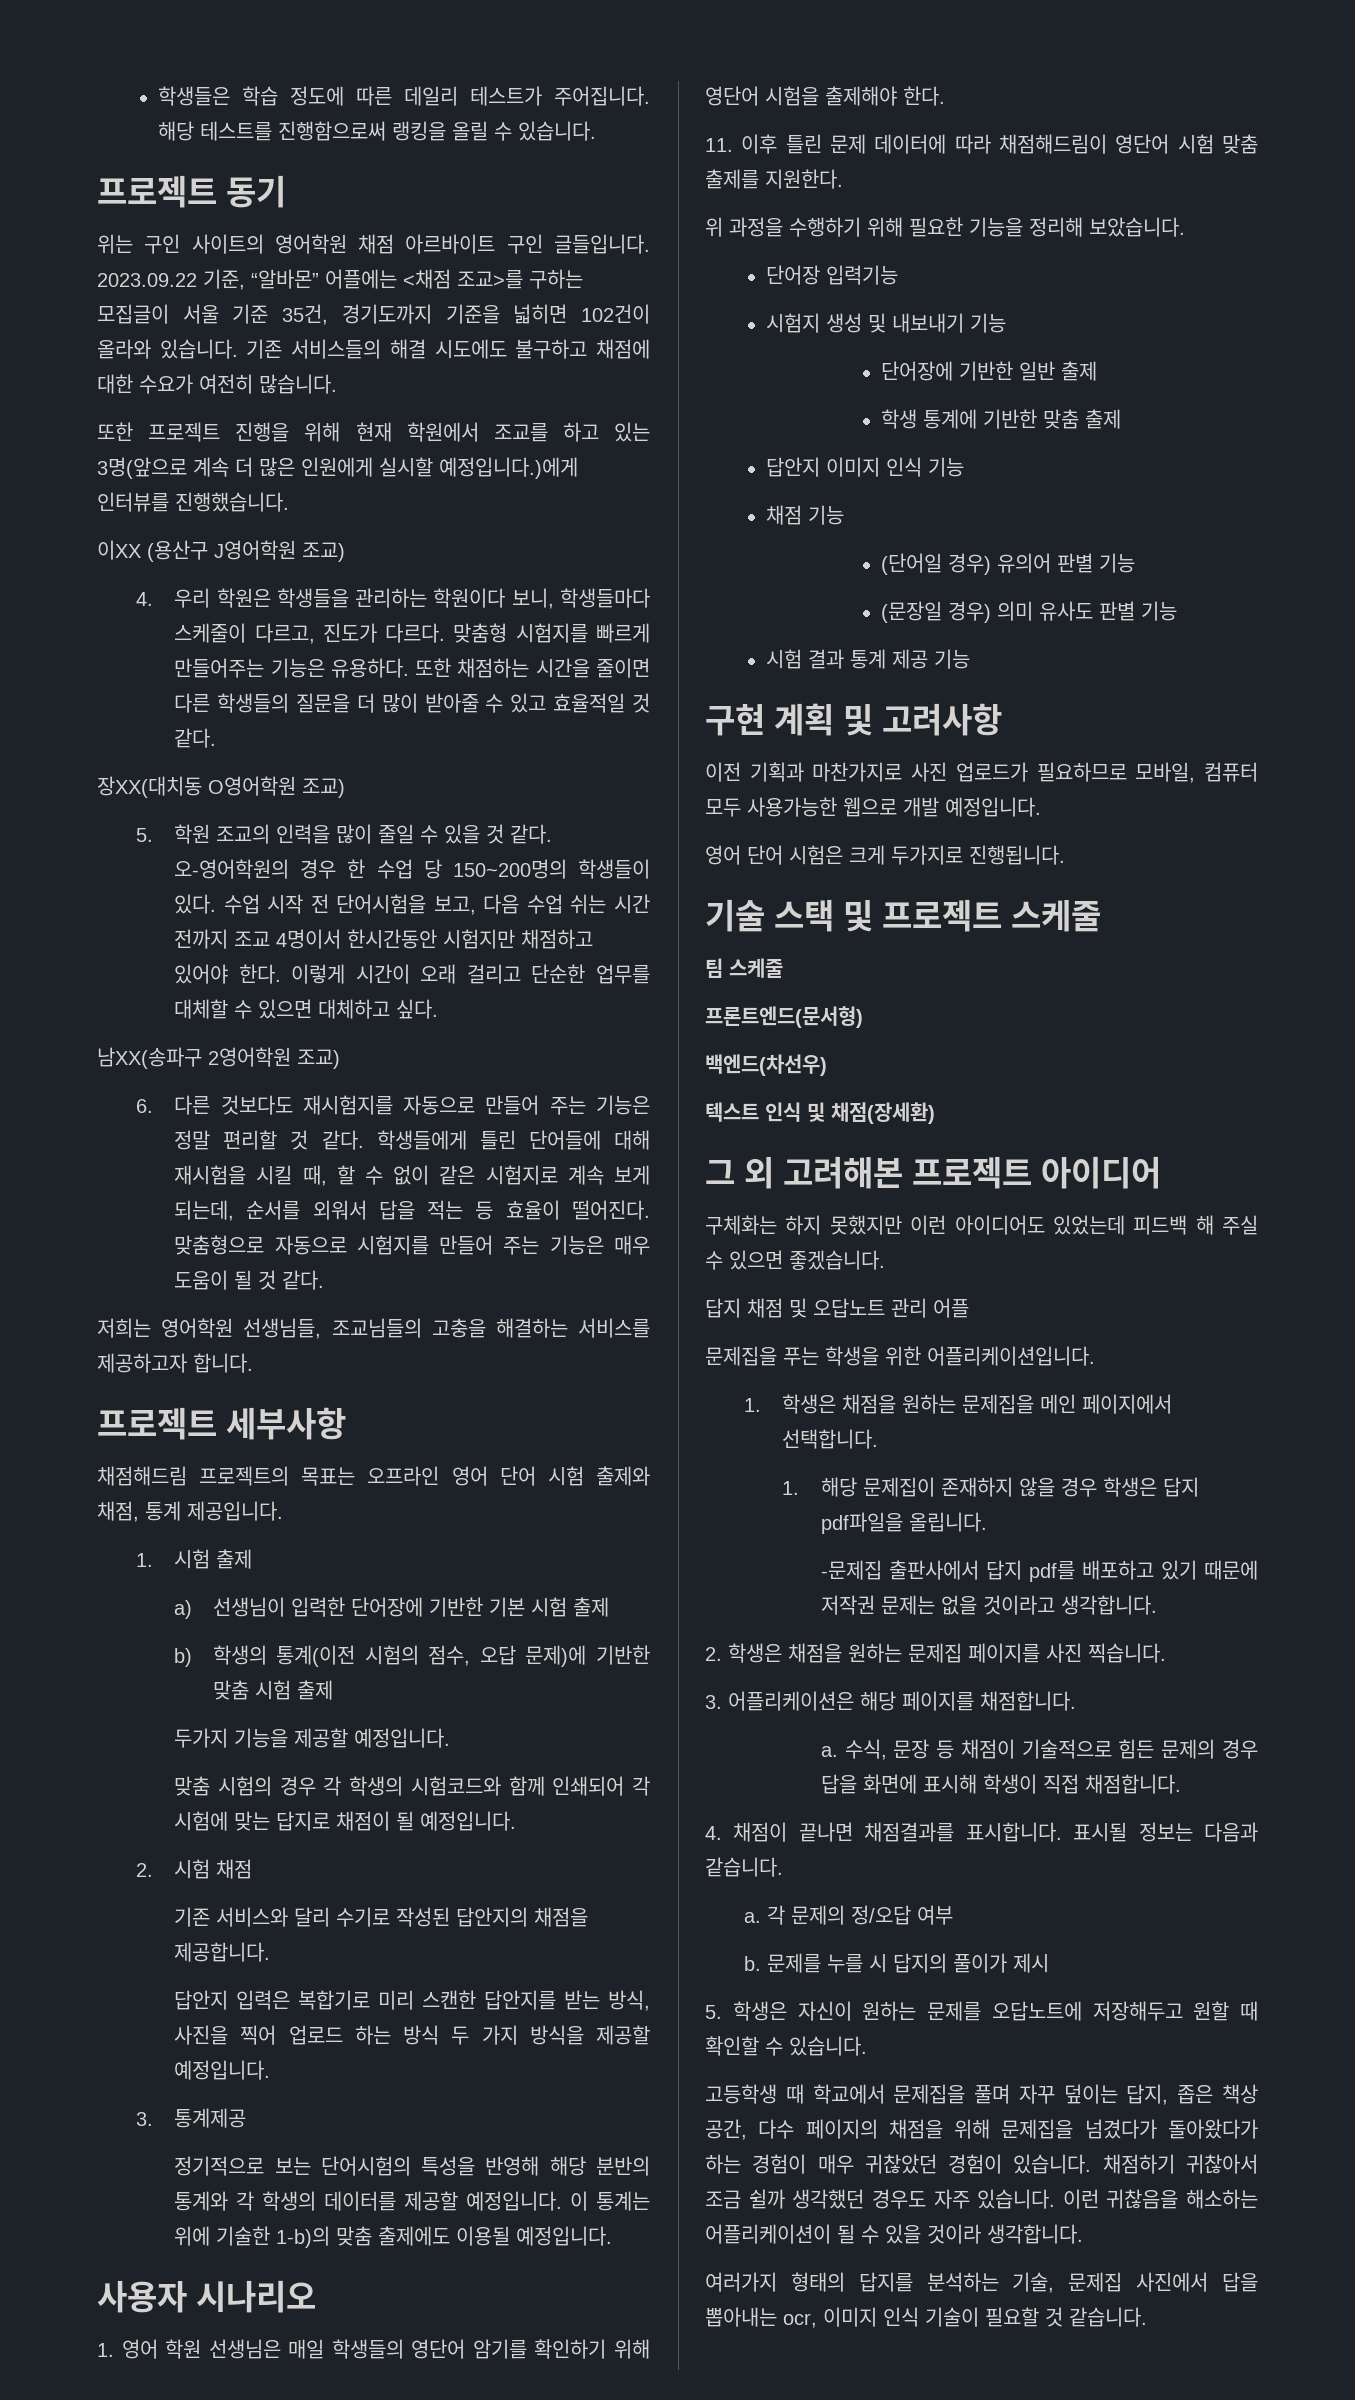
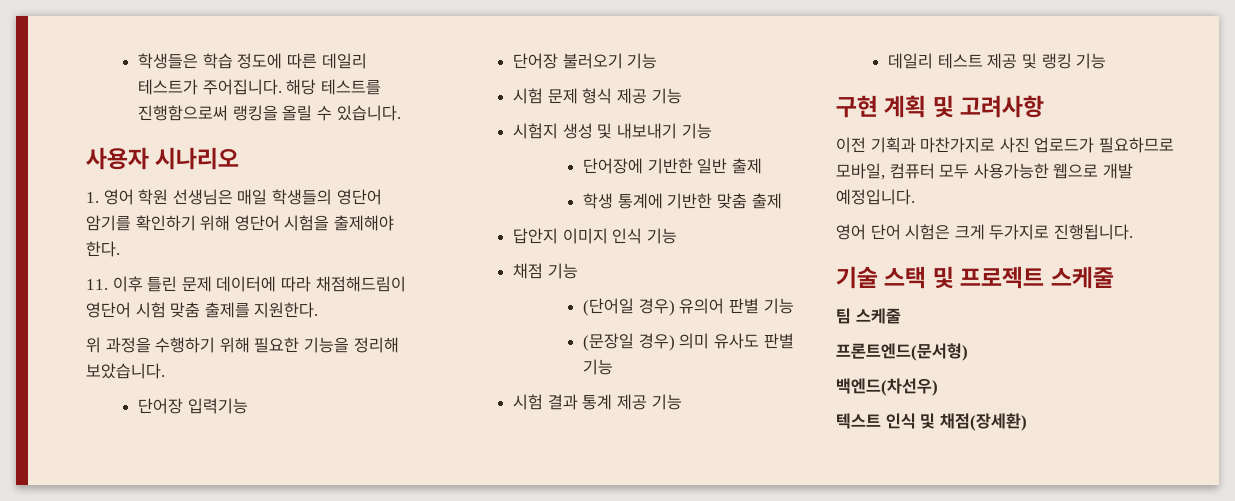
[97,175,286,208] [97,234,650,254] [97,269,583,290] [97,304,650,325] [97,339,650,359] [97,374,337,394] [97,422,650,442] [97,457,578,479] [97,492,289,512] [97,540,345,562] [135,588,650,609] [174,623,650,644] [174,658,650,678] [174,693,650,713] [174,728,217,748] [97,776,345,798] [135,824,553,844] [174,859,650,879] [174,894,651,915] [174,929,594,949] [174,964,650,984] [174,999,439,1019] [97,1047,340,1069] [135,1095,650,1115] [174,1130,650,1150] [174,1165,650,1186] [174,1200,650,1221] [174,1235,650,1255] [174,1270,325,1290] [97,1318,650,1339] [97,1353,253,1373] [97,1407,346,1440] [97,1466,651,1486] [97,1501,283,1522] [135,1549,253,1569] [174,1597,609,1619] [174,1645,650,1667] [212,1680,333,1700] [174,1728,451,1748] [174,1776,651,1796] [174,1811,517,1831] [135,1859,253,1879] [174,1907,589,1927] [174,1942,271,1962] [174,1990,650,2011] [174,2025,650,2045] [174,2060,271,2080] [135,2108,247,2128] [174,2156,650,2176] [174,2191,650,2211] [174,2226,613,2248] // 프로젝트 동기 // 위는 구인 사이트의 영어학원 채점 아르바이트 구인 글들입니다. 2023.09.22 기준, “알바몬” 어플에는 <채점 조교>를 구하는 모집글이 서울 기준 35건, 경기도까지 기준을 넓히면 102건이 올라와 있습니다. 기존 서비스들의 해결 시도에도 불구하고 채점에 대한 수요가 여전히 많습니다. // 또한 프로젝트 진행을 위해 현재 학원에서 조교를 하고 있는 3명(앞으로 계속 더 많은 인원에게 실시할 예정입니다.)에게 인터뷰를 진행했습니다. // 이XX (용산구 J영어학원 조교) // 4. 우리 학원은 학생들을 관리하는 학원이다 보니, 학생들마다 스케줄이 다르고, 진도가 다르다. 맞춤형 시험지를 빠르게 만들어주는 기능은 유용하다. 또한 채점하는 시간을 줄이면 다른 학생들의 질문을 더 많이 받아줄 수 있고 효율적일 것 같다. // 장XX(대치동 O영어학원 조교) // 5. 학원 조교의 인력을 많이 줄일 수 있을 것 같다. 오-영어학원의 경우 한 수업 당 150~200명의 학생들이 있다. 수업 시작 전 단어시험을 보고, 다음 수업 쉬는 시간 전까지 조교 4명이서 한시간동안 시험지만 채점하고 있어야 한다. 이렇게 시간이 오래 걸리고 단순한 업무를 대체할 수 있으면 대체하고 싶다. // 남XX(송파구 2영어학원 조교) // 6. 다른 것보다도 재시험지를 자동으로 만들어 주는 기능은 정말 편리할 것 같다. 학생들에게 틀린 단어들에 대해 재시험을 시킬 때, 할 수 없이 같은 시험지로 계속 보게 되는데, 순서를 외워서 답을 적는 등 효율이 떨어진다. 맞춤형으로 자동으로 시험지를 만들어 주는 기능은 매우 도움이 될 것 같다. // 저희는 영어학원 선생님들, 조교님들의 고충을 해결하는 서비스를 제공하고자 합니다. // 프로젝트 세부사항 // 채점해드림 프로젝트의 목표는 오프라인 영어 단어 시험 출제와 채점, 통계 제공입니다. // 1. 시험 출제 // a) 선생님이 입력한 단어장에 기반한 기본 시험 출제 // b) 학생의 통계(이전 시험의 점수, 오답 문제)에 기반한 맞춤 시험 출제 // 두가지 기능을 제공할 예정입니다. // 맞춤 시험의 경우 각 학생의 시험코드와 함께 인쇄되어 각 시험에 맞는 답지로 채점이 될 예정입니다. // 2. 시험 채점 // 기존 서비스와 달리 수기로 작성된 답안지의 채점을 제공합니다. // 답안지 입력은 복합기로 미리 스캔한 답안지를 받는 방식, 사진을 찍어 업로드 하는 방식 두 가지 방식을 제공할 예정입니다. // 3. 통계제공 // 정기적으로 보는 단어시험의 특성을 반영해 해당 분반의 통계와 각 학생의 데이터를 제공할 예정입니다. 이 통계는 위에 기술한 1-b)의 맞춤 출제에도 이용될 예정입니다. -> (401, 113) none
(898, 275) none -> [513,53,658,69] [513,88,682,104] // 단어장 불러오기 기능 // 시험 문제 형식 제공 기능
(970, 659) none -> [888,53,1107,69] // 데일리 테스트 제공 및 랭킹 기능
[705,1156,1161,1189] [705,1215,1258,1235] [705,1250,885,1270] [705,1298,969,1318] [705,1346,1095,1366] [743,1394,1173,1414] [782,1429,879,1449] [782,1477,1199,1497] [820,1512,987,1534] [820,1560,1258,1582] [820,1595,1157,1615] [705,1643,1166,1663] [705,1691,1076,1711] [820,1739,1258,1760] [820,1774,1181,1794] [705,1822,1258,1842] [705,1857,783,1877] [743,1905,953,1925] [743,1953,1049,1973] [705,2001,1258,2021] [705,2036,867,2056] [705,2084,1258,2105] [705,2119,1258,2140] [705,2154,1258,2174] [705,2189,1258,2209] [705,2224,1083,2244] [705,2272,1258,2293] [705,2307,1147,2328] // 그 외 고려해본 프로젝트 아이디어 // 구체화는 하지 못했지만 이런 아이디어도 있었는데 피드백 해 주실 수 있으면 좋겠습니다. // 답지 채점 및 오답노트 관리 어플 // 문제집을 푸는 학생을 위한 어플리케이션입니다. // 1. 학생은 채점을 원하는 문제집을 메인 페이지에서 선택합니다. // 1. 해당 문제집이 존재하지 않을 경우 학생은 답지 pdf파일을 올립니다. // -문제집 출판사에서 답지 pdf를 배포하고 있기 때문에 저작권 문제는 없을 것이라고 생각합니다. // 2. 학생은 채점을 원하는 문제집 페이지를 사진 찍습니다. // 3. 어플리케이션은 해당 페이지를 채점합니다. // a. 수식, 문장 등 채점이 기술적으로 힘든 문제의 경우 답을 화면에 표시해 학생이 직접 채점합니다. // 4. 채점이 끝나면 채점결과를 표시합니다. 표시될 정보는 다음과 같습니다. // a. 각 문제의 정/오답 여부 // b. 문제를 누를 시 답지의 풀이가 제시 // 5. 학생은 자신이 원하는 문제를 오답노트에 저장해두고 원할 때 확인할 수 있습니다. // 고등학생 때 학교에서 문제집을 풀며 자꾸 덮이는 답지, 좁은 책상 공간, 다수 페이지의 채점을 위해 문제집을 넘겼다가 돌아왔다가 하는 경험이 매우 귀찮았던 경험이 있습니다. 채점하기 귀찮아서 조금 쉴까 생각했던 경우도 자주 있습니다. 이런 귀찮음을 해소하는 어플리케이션이 될 수 있을 것이라 생각합니다. // 여러가지 형태의 답지를 분석하는 기술, 문제집 사진에서 답을 뽑아내는 ocr, 이미지 인식 기술이 필요할 것 같습니다. -> (1027, 422) none

